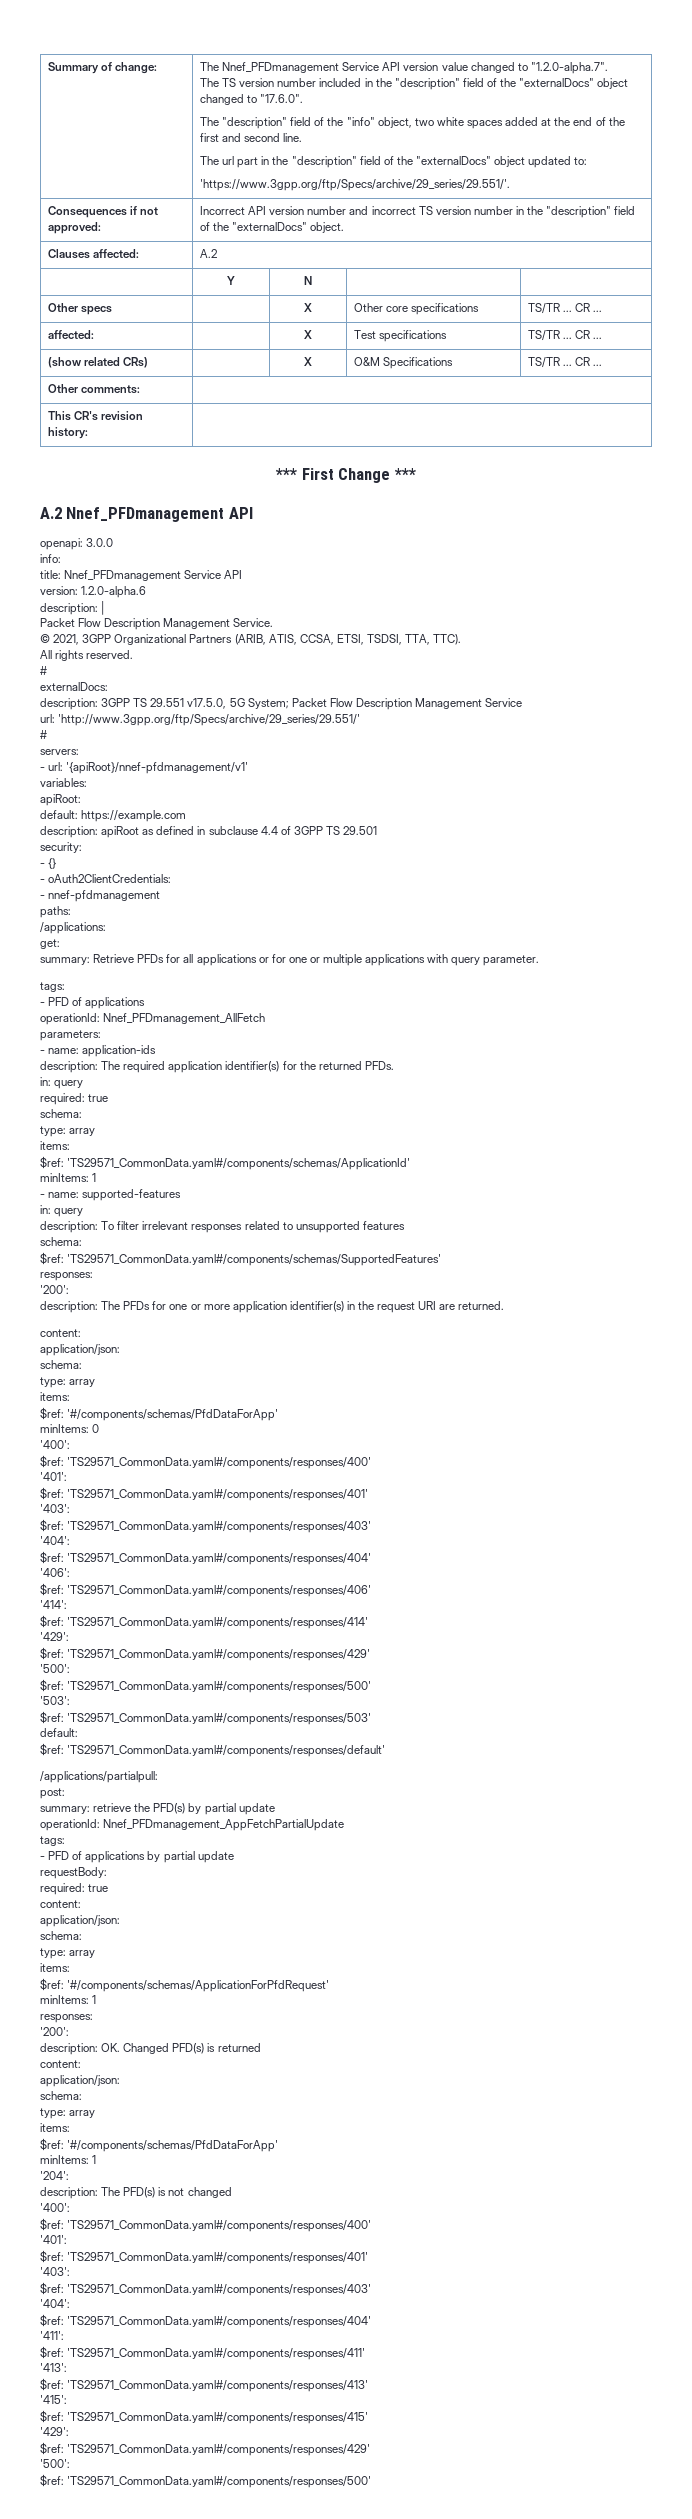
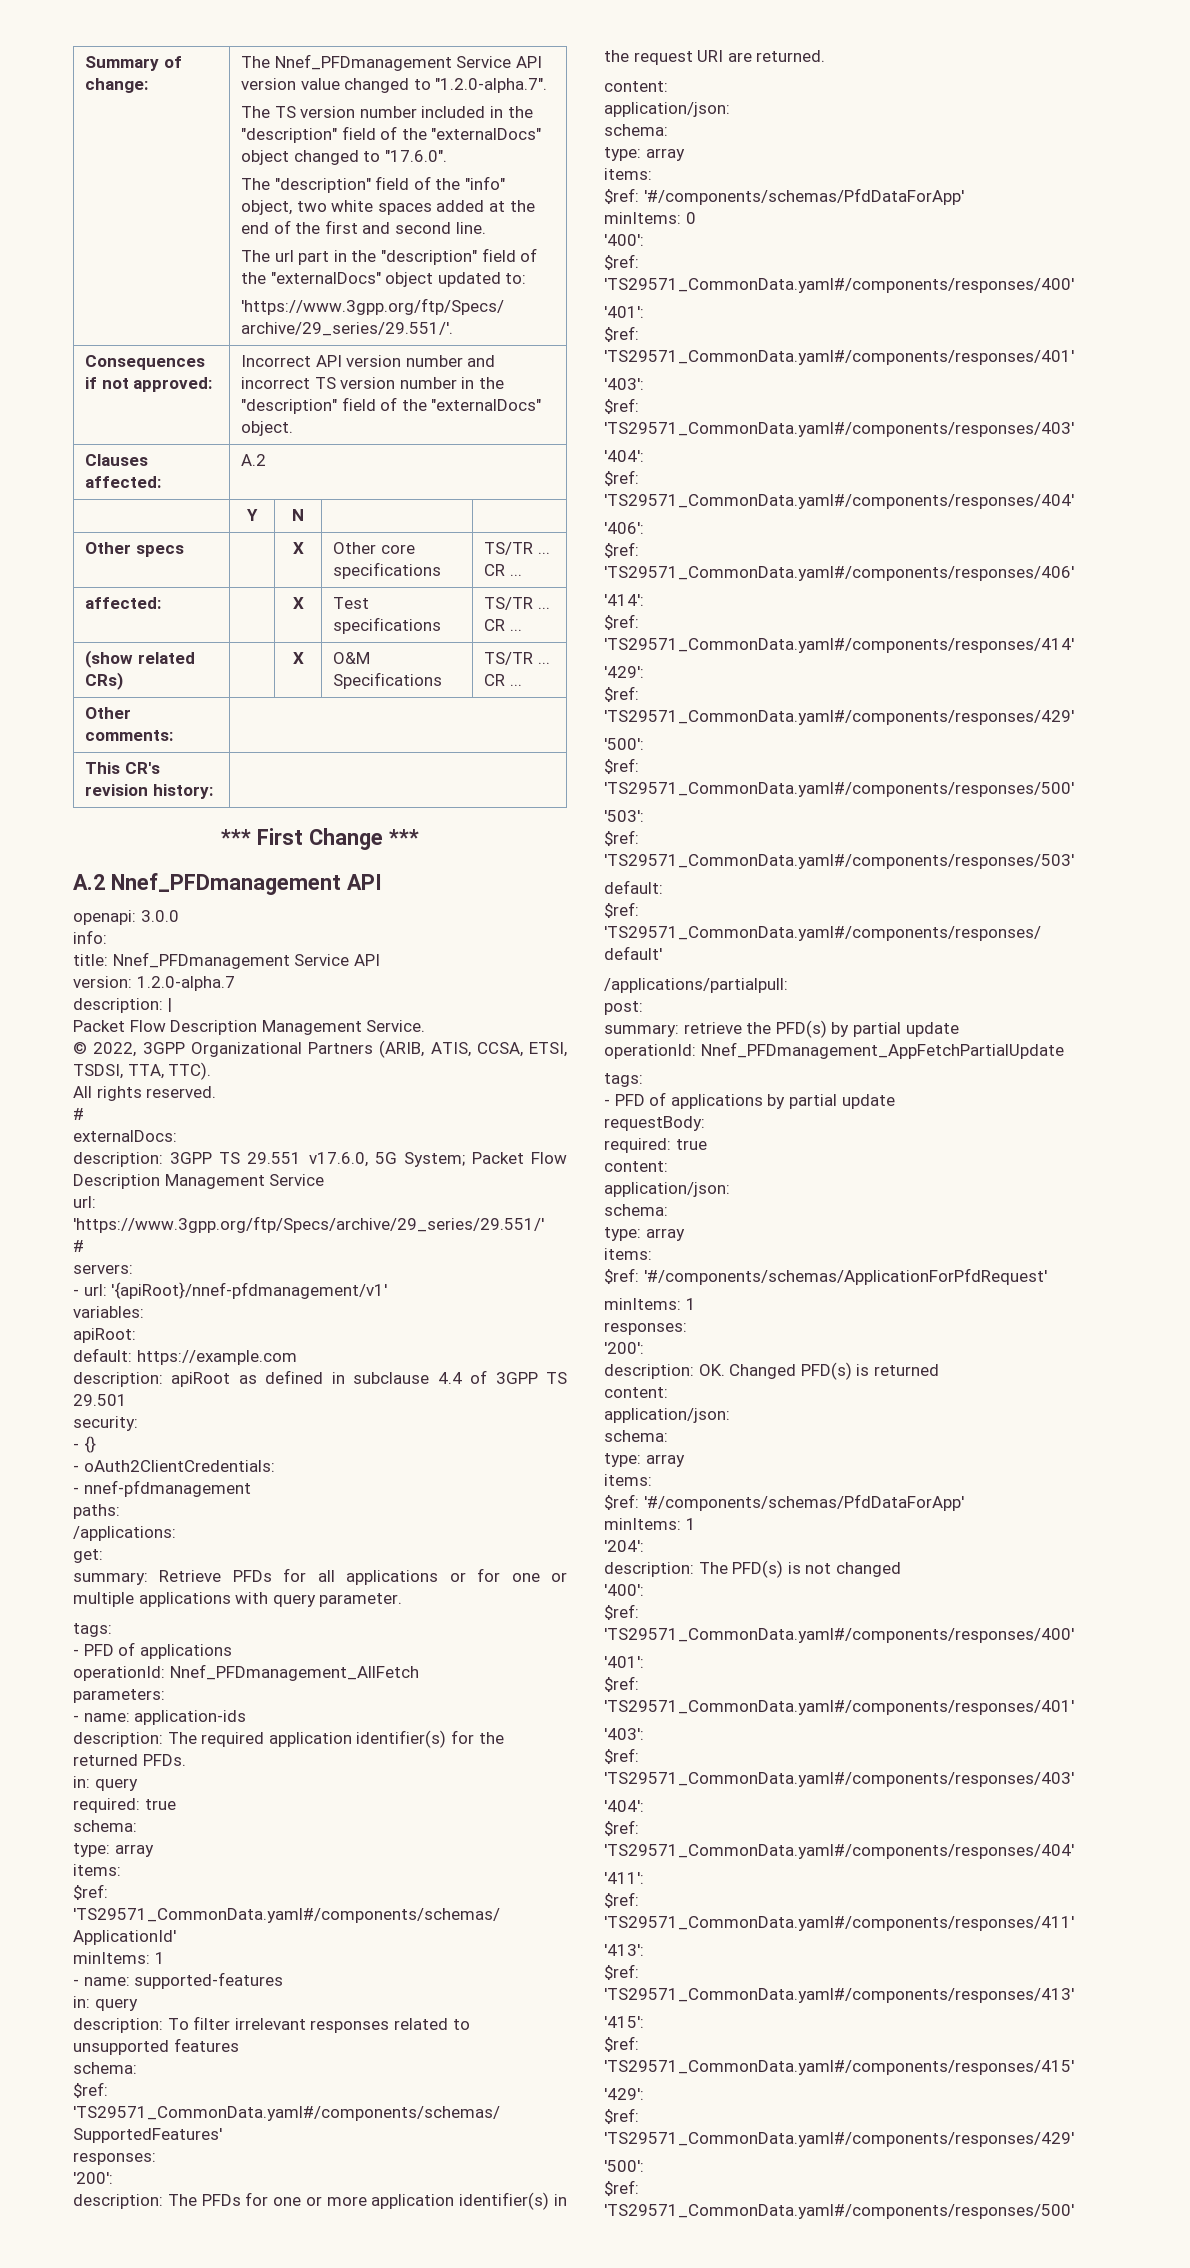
[81,586,147,598] 1.2.0-alpha.6 -> [136,976,235,991] 1.2.0-alpha.7
[53,634,80,645] 2021, -> [93,1042,137,1057] 2022,
[187,698,227,709] v17.5.0, -> [308,1152,368,1167] v17.6.0,
[58,714,361,726] 'http://www.3gpp.org/ftp/Specs/archive/29_series/29.551/' -> [73,1216,544,1233] 'https://www.3gpp.org/ftp/Specs/archive/29_series/29.551/'

